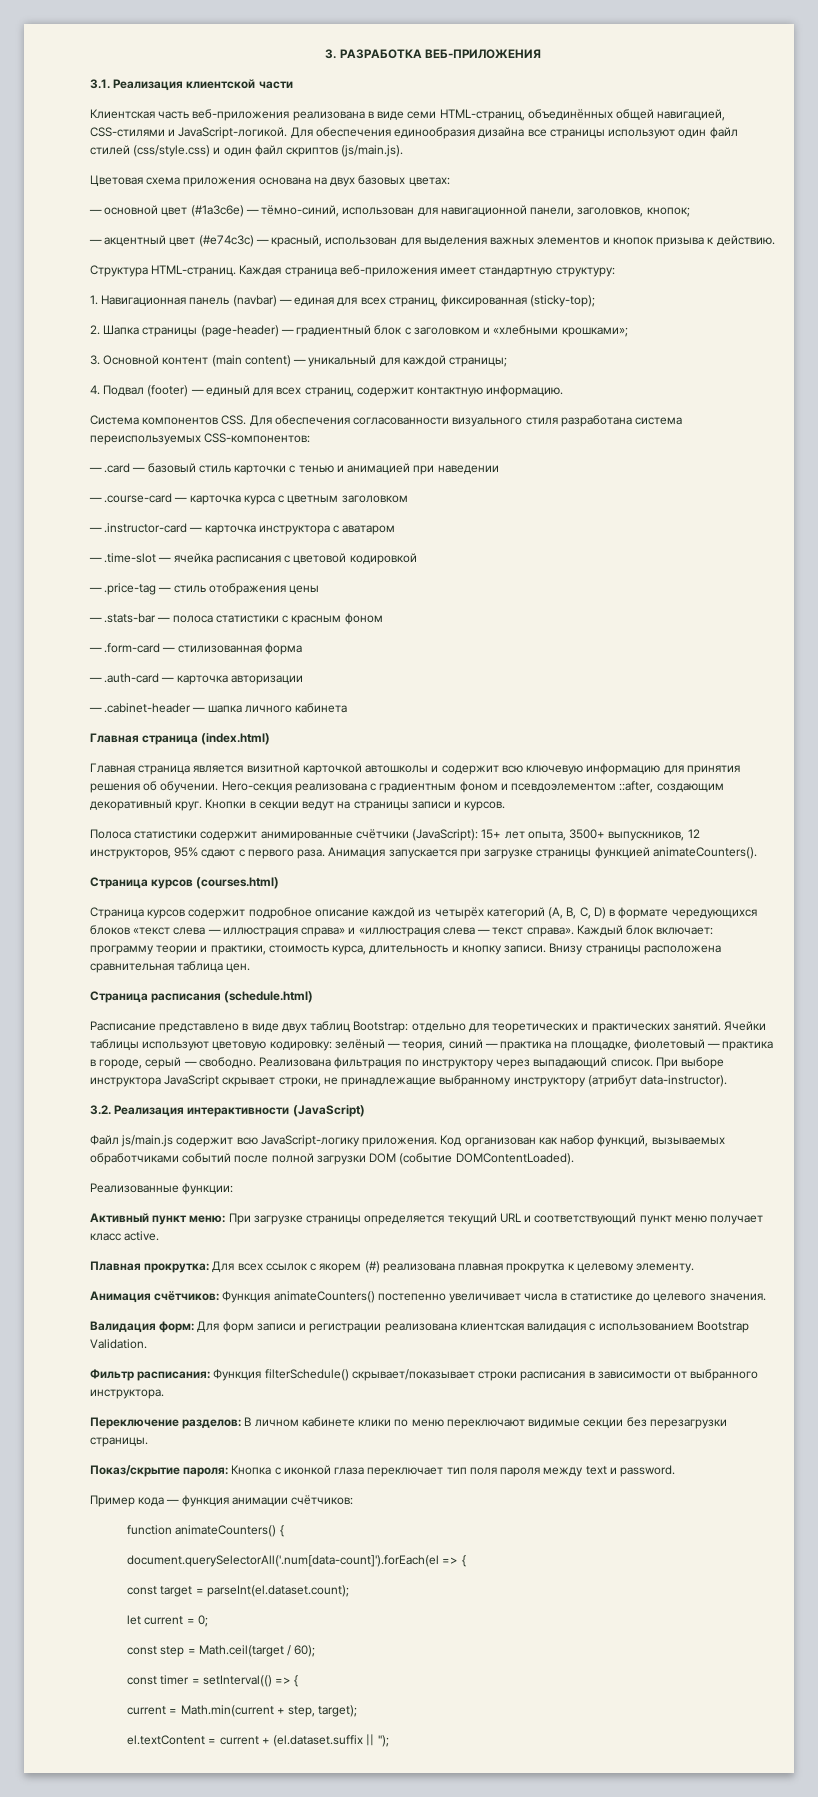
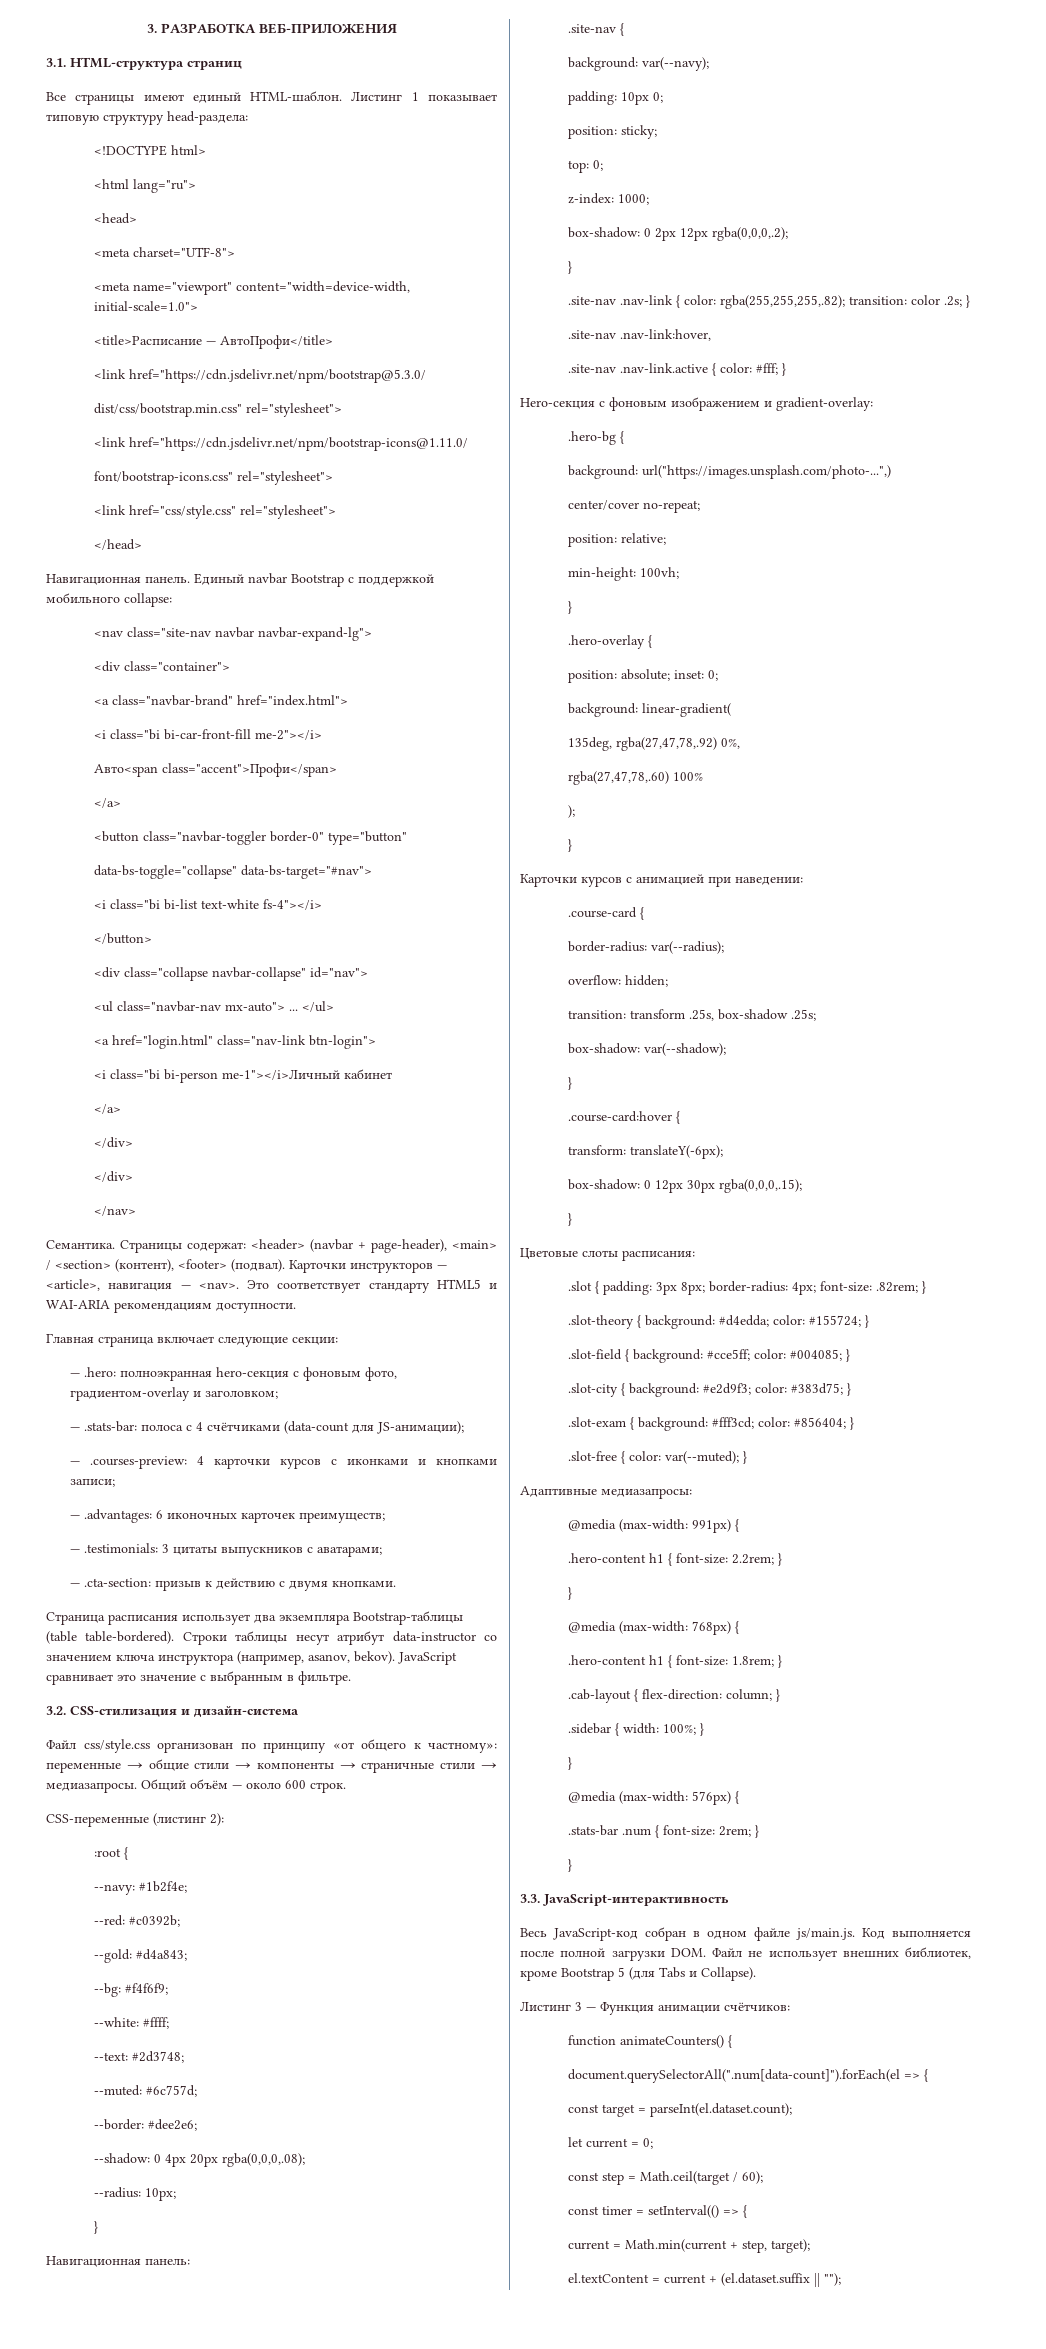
[113,79,293,91] [90,109,726,121] [90,127,738,139] [90,145,404,157] [90,175,450,187] [89,205,690,217] [89,235,775,247] [90,265,615,277] [90,295,596,307] [90,325,628,337] [90,355,508,367] [90,385,564,397] [90,415,683,427] [90,433,311,445] [89,463,499,475] [89,493,408,505] [89,523,396,535] [89,553,417,565] [89,583,320,595] [89,613,383,625] [89,643,302,655] [89,673,303,685] [89,703,348,713] [90,733,271,745] [90,763,740,775] [90,781,724,793] [90,799,506,811] [90,829,700,841] [90,847,757,859] [90,877,280,889] [90,907,757,919] [90,925,714,937] [90,943,721,955] [90,961,251,973] [90,991,314,1003] [90,1021,767,1033] [90,1039,774,1051] [90,1057,725,1069] [90,1075,728,1087] [90,1105,365,1117] [90,1135,725,1147] [90,1153,574,1165] [90,1183,234,1195] [90,1213,764,1225] [90,1231,160,1241] [90,1261,695,1273] [90,1291,766,1303] [90,1321,749,1333] [90,1339,147,1349] [90,1369,759,1381] [90,1389,164,1399] [90,1417,727,1429] [90,1437,148,1447] [90,1465,676,1477] [90,1495,229,1507] Реализация клиентской части // Клиентская часть веб-приложения реализована в виде семи HTML-страниц, объединённых общей навигацией, CSS-стилями и JavaScript-логикой. Для обеспечения единообразия дизайна все страницы используют один файл стилей (css/style.css) и один файл скриптов (js/main.js). // Цветовая схема приложения основана на двух базовых цветах: // — основной цвет (#1a3c6e) — тёмно-синий, использован для навигационной панели, заголовков, кнопок; // — акцентный цвет (#e74c3c) — красный, использован для выделения важных элементов и кнопок призыва к действию. // Структура HTML-страниц. Каждая страница веб-приложения имеет стандартную структуру: // 1. Навигационная панель (navbar) — единая для всех страниц, фиксированная (sticky-top); // 2. Шапка страницы (page-header) — градиентный блок с заголовком и «хлебными крошками»; // 3. Основной контент (main content) — уникальный для каждой страницы; // 4. Подвал (footer) — единый для всех страниц, содержит контактную информацию. // Система компонентов CSS. Для обеспечения согласованности визуального стиля разработана система переиспользуемых CSS-компонентов: // — .card — базовый стиль карточки с тенью и анимацией при наведении // — .course-card — карточка курса с цветным заголовком // — .instructor-card — карточка инструктора с аватаром // — .time-slot — ячейка расписания с цветовой кодировкой // — .price-tag — стиль отображения цены // — .stats-bar — полоса статистики с красным фоном // — .form-card — стилизованная форма // — .auth-card — карточка авторизации // — .cabinet-header — шапка личного кабинета // Главная страница (index.html) // Главная страница является визитной карточкой автошколы и содержит всю ключевую информацию для принятия решения об обучении. Hero-секция реализована с градиентным фоном и псевдоэлементом ::after, создающим декоративный круг. Кнопки в секции ведут на страницы записи и курсов. // Полоса статистики содержит анимированные счётчики (JavaScript): 15+ лет опыта, 3500+ выпускников, 12 инструкторов, 95% сдают с первого раза. Анимация запускается при загрузке страницы функцией animateCounters(). // Страница курсов (courses.html) // Страница курсов содержит подробное описание каждой из четырёх категорий (A, B, C, D) в формате чередующихся блоков «текст слева — иллюстрация справа» и «иллюстрация слева — текст справа». Каждый блок включает: программу теории и практики, стоимость курса, длительность и кнопку записи. Внизу страницы расположена сравнительная таблица цен. // Страница расписания (schedule.html) // Расписание представлено в виде двух таблиц Bootstrap: отдельно для теоретических и практических занятий. Ячейки таблицы используют цветовую кодировку: зелёный — теория, синий — практика на площадке, фиолетовый — практика в городе, серый — свободно. Реализована фильтрация по инструктору через выпадающий список. При выборе инструктора JavaScript скрывает строки, не принадлежащие выбранному инструктору (атрибут data-instructor). // 3.2. Реализация интерактивности (JavaScript) // Файл js/main.js содержит всю JavaScript-логику приложения. Код организован как набор функций, вызываемых обработчиками событий после полной загрузки DOM (событие DOMContentLoaded). // Реализованные функции: // Активный пункт меню: При загрузке страницы определяется текущий URL и соответствующий пункт меню получает класс active. // Плавная прокрутка: Для всех ссылок с якорем (#) реализована плавная прокрутка к целевому элементу. // Анимация счётчиков: Функция animateCounters() постепенно увеличивает числа в статистике до целевого значения. // Валидация форм: Для форм записи и регистрации реализована клиентская валидация с использованием Bootstrap Validation. // Фильтр расписания: Функция filterSchedule() скрывает/показывает строки расписания в зависимости от выбранного инструктора. // Переключение разделов: В личном кабинете клики по меню переключают видимые секции без перезагрузки страницы. // Показ/скрытие пароля: Кнопка с иконкой глаза переключает тип поля пароля между text и password. // Пример кода — функция -> [70,57,242,70] [46,91,497,105] [46,111,248,125] [94,145,207,156] [94,179,197,193] [94,213,138,224] [94,247,236,257] [94,281,411,295] [94,301,199,311] [94,335,334,349] [94,369,427,383] [94,403,343,417] [94,437,469,451] [94,471,334,485] [94,505,337,519] [94,539,143,550] [46,573,434,587] [46,593,172,607] [94,627,373,641] [94,661,231,672] [94,695,349,706] [94,729,323,740] [94,763,338,777] [94,798,122,808] [94,831,408,845] [94,865,373,879] [94,899,323,910] [94,933,153,944] [94,967,369,981] [94,1001,335,1012] [94,1035,377,1049] [94,1069,393,1083] [94,1104,122,1114] [94,1137,134,1148] [94,1171,134,1182] [94,1206,137,1216] [46,1239,497,1253] [46,1259,447,1273] [46,1279,497,1293] [46,1300,296,1313] [46,1334,338,1347] [70,1367,398,1381] [70,1387,279,1401] [70,1421,465,1434] [70,1456,497,1469] [70,1479,116,1487] [70,1509,386,1523] [70,1543,383,1557] [70,1578,397,1591] [46,1611,463,1625] [46,1631,497,1645] [46,1651,457,1665] [46,1671,351,1685] [46,1705,299,1718] [46,1739,497,1753] [46,1759,497,1773] [46,1779,346,1793] [46,1813,224,1827] [94,1847,129,1860] [94,1881,188,1895] [94,1915,181,1927] [94,1949,188,1963] [94,1983,169,1997] [94,2017,170,2029] [94,2051,185,2063] [94,2085,198,2097] [94,2119,198,2131] [94,2153,306,2167] [94,2187,177,2201] [94,2221,99,2234] [46,2256,190,2267] [568,23,625,36] [568,57,710,71] [568,91,664,105] [568,125,658,139] [568,160,604,173] [568,193,650,205] [568,227,789,241] [568,261,573,274] [568,295,971,309] [568,329,712,341] [568,363,787,376] [520,397,873,411] [568,431,625,445] [568,465,892,479] [568,500,701,513] [568,533,667,547] [568,567,680,581] [568,601,573,614] [568,635,653,649] [568,669,719,683] [568,703,732,717] [568,737,741,751] [568,771,704,785] [568,805,576,818] [568,839,573,852] [520,874,803,887] [568,907,645,920] [568,941,725,954] [568,975,669,987] [568,1009,817,1021] [568,1043,727,1056] [568,1077,573,1090] [568,1111,681,1124] [568,1145,724,1159] [568,1179,803,1193] [568,1213,573,1226] [520,1248,695,1261] [568,1281,927,1295] [568,1315,870,1329] [568,1349,851,1363] [568,1383,852,1397] [568,1417,855,1431] [568,1451,748,1464] [520,1486,692,1499] [568,1519,740,1533] [568,1553,783,1566] [568,1587,573,1600] [568,1621,740,1635] [568,1655,783,1668] [568,1689,781,1703] [568,1723,705,1736] [568,1757,573,1770] [568,1791,740,1805] [568,1825,760,1838] [568,1859,573,1872] [520,1894,729,1906] [520,1927,971,1941] [520,1947,971,1961] [520,1967,756,1981] [520,2001,654,2015] HTML-структура страниц // Все страницы имеют единый HTML-шаблон. Листинг 1 показывает типовую структуру head-раздела: // <!DOCTYPE html> // <html lang="ru"> // <head> // <meta charset="UTF-8"> // <meta name="viewport" content="width=device-width, initial-scale=1.0"> // <title>Расписание — АвтоПрофи</title> // <link href="https://cdn.jsdelivr.net/npm/bootstrap@5.3.0/ // dist/css/bootstrap.min.css" rel="stylesheet"> // <link href="https://cdn.jsdelivr.net/npm/bootstrap-icons@1.11.0/ // font/bootstrap-icons.css" rel="stylesheet"> // <link href="css/style.css" rel="stylesheet"> // </head> // Навигационная панель. Единый navbar Bootstrap с поддержкой мобильного collapse: // <nav class="site-nav navbar navbar-expand-lg"> // <div class="container"> // <a class="navbar-brand" href="index.html"> // <i class="bi bi-car-front-fill me-2"></i> // Авто<span class="accent">Профи</span> // </a> // <button class="navbar-toggler border-0" type="button" // data-bs-toggle="collapse" data-bs-target="#nav"> // <i class="bi bi-list text-white fs-4"></i> // </button> // <div class="collapse navbar-collapse" id="nav"> // <ul class="navbar-nav mx-auto"> ... </ul> // <a href="login.html" class="nav-link btn-login"> // <i class="bi bi-person me-1"></i>Личный кабинет // </a> // </div> // </div> // </nav> // Семантика. Страницы содержат: <header> (navbar + page-header), <main> / <section> (контент), <footer> (подвал). Карточки инструкторов — <article>, навигация — <nav>. Это соответствует стандарту HTML5 и WAI-ARIA рекомендациям доступности. // Главная страница включает следующие секции: // — .hero: полноэкранная hero-секция с фоновым фото, градиентом-overlay и заголовком; // — .stats-bar: полоса с 4 счётчиками (data-count для JS-анимации); // — .courses-preview: 4 карточки курсов с иконками и кнопками записи; // — .advantages: 6 иконочных карточек преимуществ; // — .testimonials: 3 цитаты выпускников с аватарами; // — .cta-section: призыв к действию с двумя кнопками. // Страница расписания использует два экземпляра Bootstrap-таблицы (table table-bordered). Строки таблицы несут атрибут data-instructor со значением ключа инструктора (например, asanov, bekov). JavaScript сравнивает это значение с выбранным в фильтре. // 3.2. CSS-стилизация и дизайн-система // Файл css/style.css организован по принципу «от общего к частному»: переменные → общие стили → компоненты → страничные стили → медиазапросы. Общий объём — около 600 строк. // CSS-переменные (листинг 2): // :root { // --navy: #1b2f4e; // --red: #c0392b; // --gold: #d4a843; // --bg: #f4f6f9; // --white: #ffff; // --text: #2d3748; // --muted: #6c757d; // --border: #dee2e6; // --shadow: 0 4px 20px rgba(0,0,0,.08); // --radius: 10px; // } // Навигационная панель: // .site-nav { // background: var(--navy); // padding: 10px 0; // position: sticky; // top: 0; // z-index: 1000; // box-shadow: 0 2px 12px rgba(0,0,0,.2); // } // .site-nav .nav-link { color: rgba(255,255,255,.82); transition: color .2s; } // .site-nav .nav-link:hover, // .site-nav .nav-link.active { color: #fff; } // Hero-секция с фоновым изображением и gradient-overlay: // .hero-bg { // background: url("https://images.unsplash.com/photo-...",) // center/cover no-repeat; // position: relative; // min-height: 100vh; // } // .hero-overlay { // position: absolute; inset: 0; // background: linear-gradient( // 135deg, rgba(27,47,78,.92) 0%, // rgba(27,47,78,.60) 100% // ); // } // Карточки курсов с анимацией при наведении: // .course-card { // border-radius: var(--radius); // overflow: hidden; // transition: transform .25s, box-shadow .25s; // box-shadow: var(--shadow); // } // .course-card:hover { // transform: translateY(-6px); // box-shadow: 0 12px 30px rgba(0,0,0,.15); // } // Цветовые слоты расписания: // .slot { padding: 3px 8px; border-radius: 4px; font-size: .82rem; } // .slot-theory { background: #d4edda; color: #155724; } // .slot-field { background: #cce5ff; color: #004085; } // .slot-city { background: #e2d9f3; color: #383d75; } // .slot-exam { background: #fff3cd; color: #856404; } // .slot-free { color: var(--muted); } // Адаптивные медиазапросы: // @media (max-width: 991px) { // .hero-content h1 { font-size: 2.2rem; } // } // @media (max-width: 768px) { // .hero-content h1 { font-size: 1.8rem; } // .cab-layout { flex-direction: column; } // .sidebar { width: 100%; } // } // @media (max-width: 576px) { // .stats-bar .num { font-size: 2rem; } // } // 3.3. JavaScript-интерактивность // Весь JavaScript-код собран в одном файле js/main.js. Код выполняется после полной загрузки DOM. Файл не использует внешних библиотек, кроме Bootstrap 5 (для Tabs и Collapse). // Листинг 3 — Функция
[127,1555,440,1567] document.querySelectorAll('.num[data-count]').forEach(el -> [568,2069,901,2083] document.querySelectorAll(".num[data-count]").forEach(el
[377,1735,389,1747] ''); -> [824,2273,842,2286] "");

